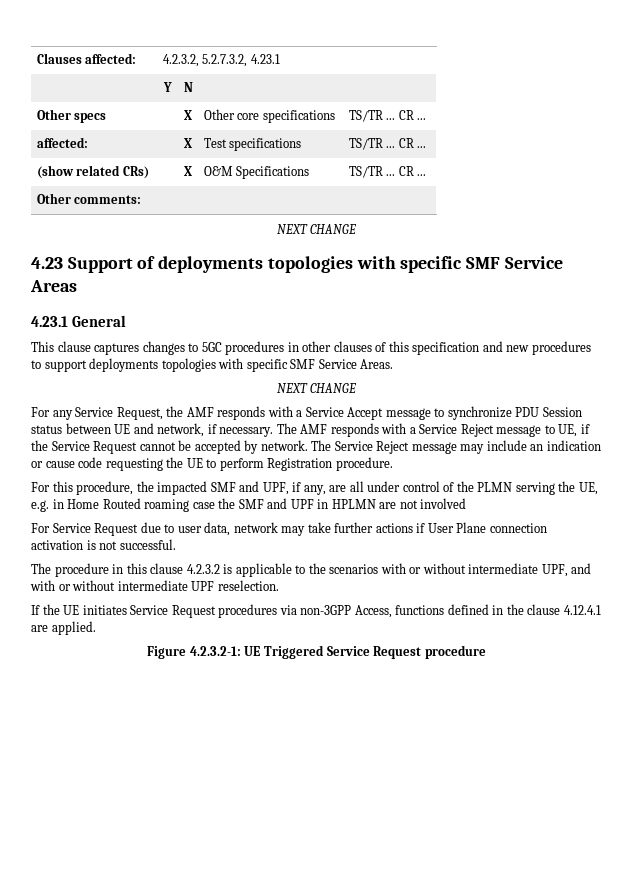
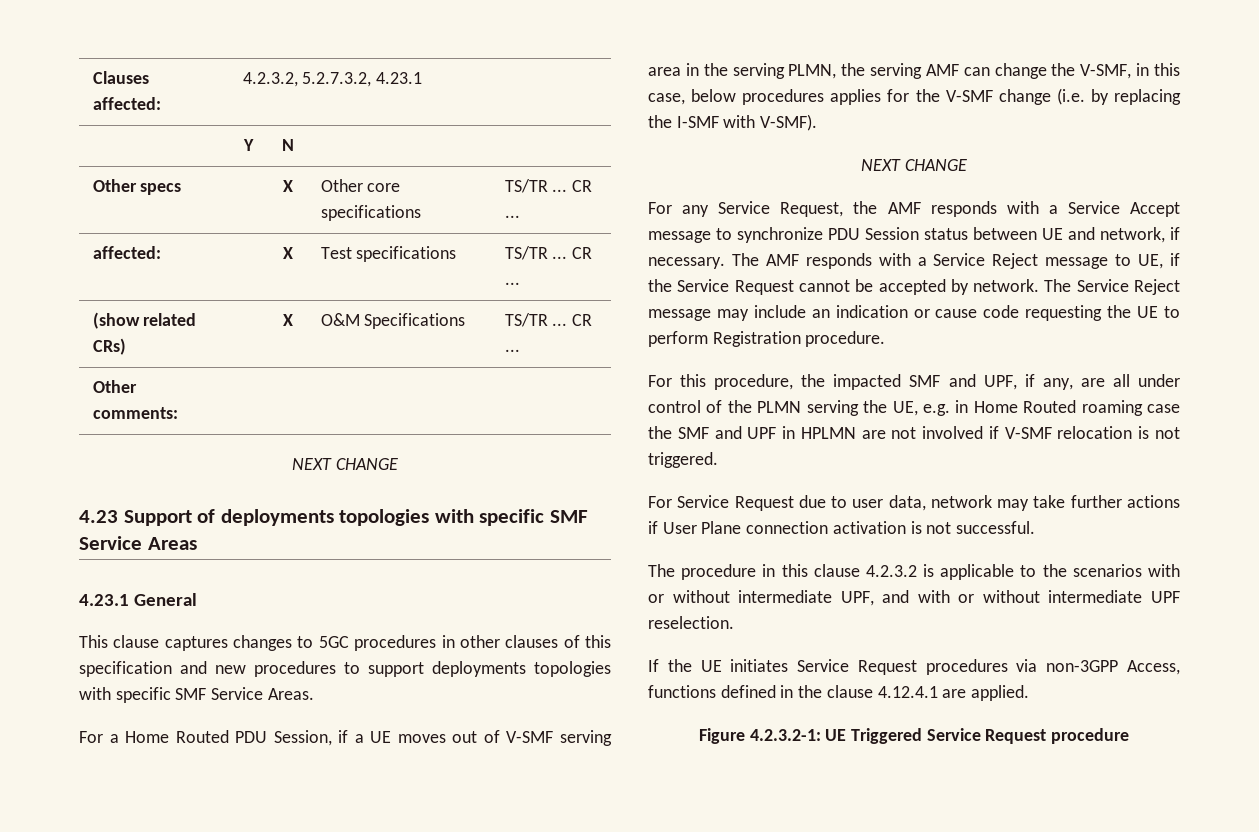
(394, 364) none -> [79,730,612,746] [648,63,1180,79] [648,88,1181,105] [648,114,818,131] // For a Home Routed PDU Session, if a UE moves out of V-SMF serving area in the serving PLMN, the serving AMF can change the V-SMF, in this case, below procedures applies for the V-SMF change (i.e. by replacing the I-SMF with V-SMF).
(467, 503) none -> [988,426,1180,439] [648,452,718,468] if V-SMF relocation is not triggered.

